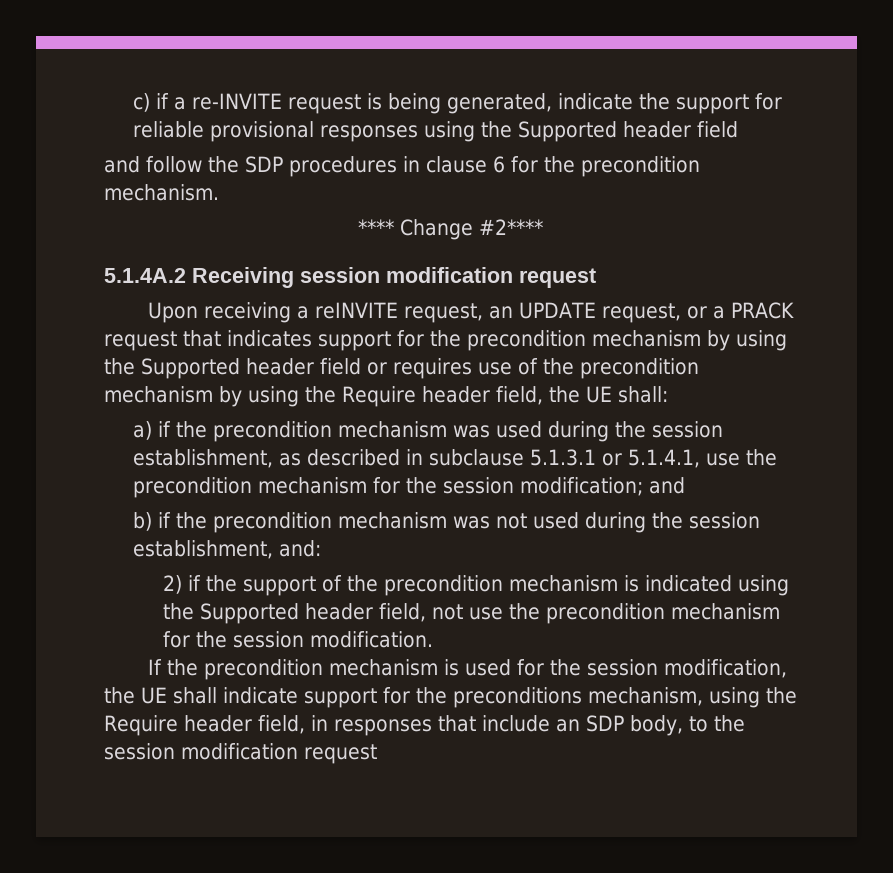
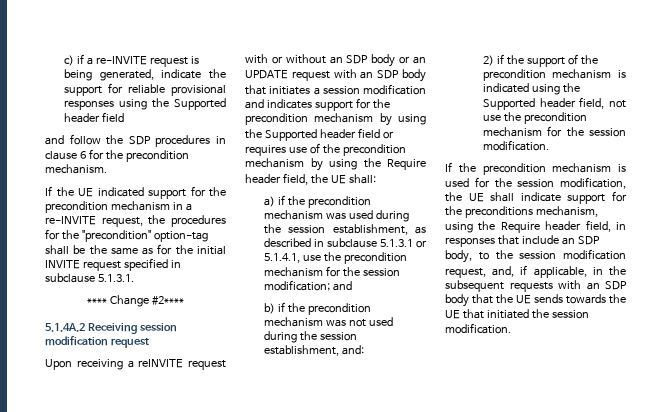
(219, 192) none -> [45,186,226,199] [45,201,192,213] [45,215,226,227] [45,229,208,242] [45,244,226,255] [45,258,181,271] [45,273,134,283] // If the UE indicated support for the precondition mechanism in a re-INVITE request, the procedures for the "precondition" option-tag shall be the same as for the initial INVITE request specified in subclause 5.1.3.1.
[403,302,794,323] [104,330,221,351] request, an UPDATE request, or a PRACK request that -> [188,360,226,370] [245,54,426,67] [245,69,426,82] [245,84,426,95] [245,99,264,109] request with or without an SDP body or an UPDATE request with an SDP body that initiates a session modification and
[304,744,377,764] request -> [445,265,626,278] [445,280,627,292] [445,294,626,307] [445,309,589,319] [445,323,511,334] request, and, if applicable, in the subsequent requests with an SDP body that the UE sends towards the UE that initiated the session modification.

